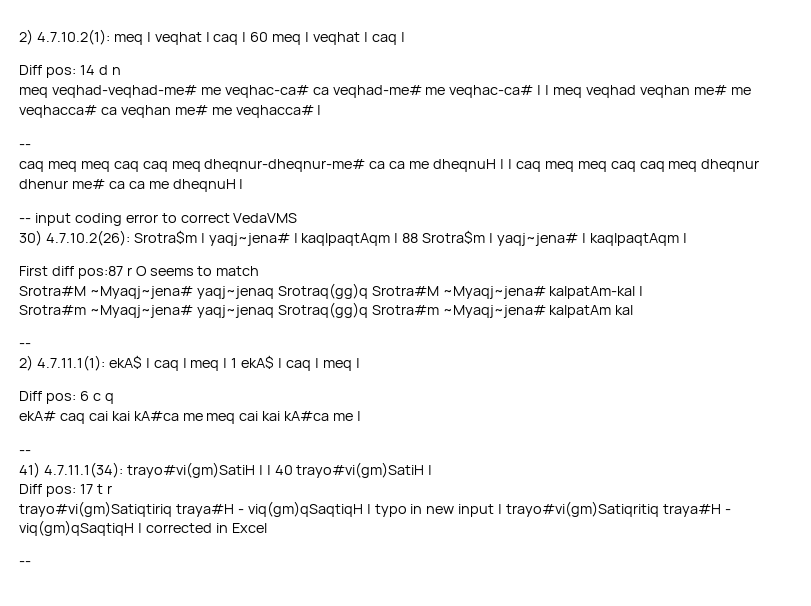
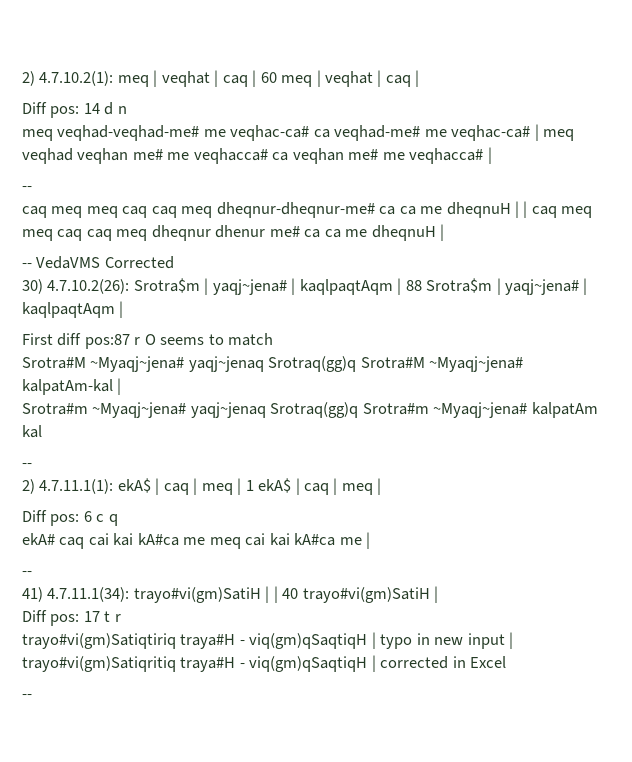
[545,85,550,95] | -> (539, 132) none
[34,213,230,226] input coding error to correct -> (32, 265) none
(298, 218) none -> [104,256,174,269] Corrected

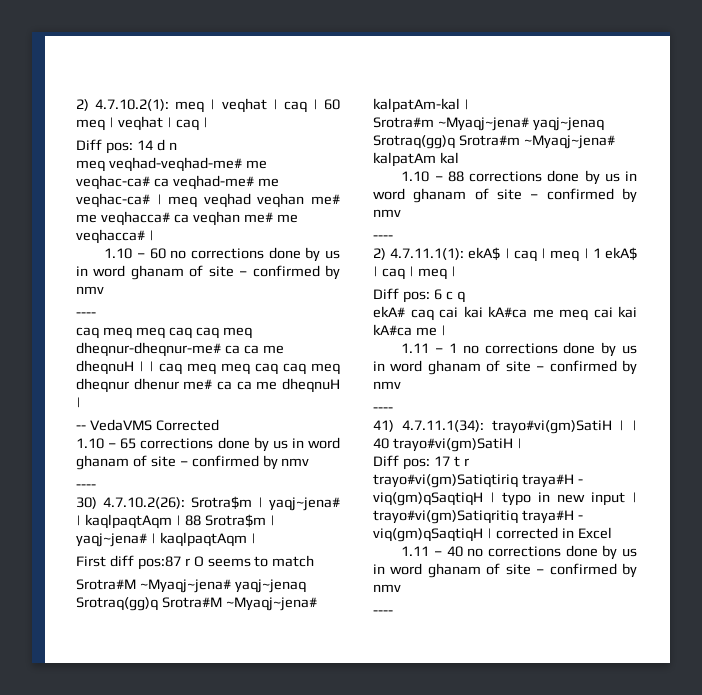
[22,186,32,191] -- -> [104,247,340,262] [76,265,340,280] [76,286,104,294] [76,312,96,317] 1.10 – 60 no corrections done by us in word ghanam of site – confirmed by nmv // ----
(174, 262) none -> [76,437,340,452] [76,455,310,470] [76,484,96,489] // 1.10 – 65 corrections done by us in word ghanam of site – confirmed by nmv // ----
[22,463,32,468] -- -> [401,170,637,185] [373,188,637,203] [373,209,401,217] [373,235,393,240] 1.10 – 88 corrections done by us in word ghanam of site – confirmed by nmv // ----
[22,571,32,576] -- -> [401,342,637,357] [373,360,637,375] [373,381,401,389] [373,407,393,412] 1.11 – 1 no corrections done by us in word ghanam of site – confirmed by nmv // ----
[22,694,32,699] -- -> [401,545,637,560] [373,563,637,578] [373,584,401,592] [373,610,393,615] 1.11 – 40 no corrections done by us in word ghanam of site – confirmed by nmv // ----

